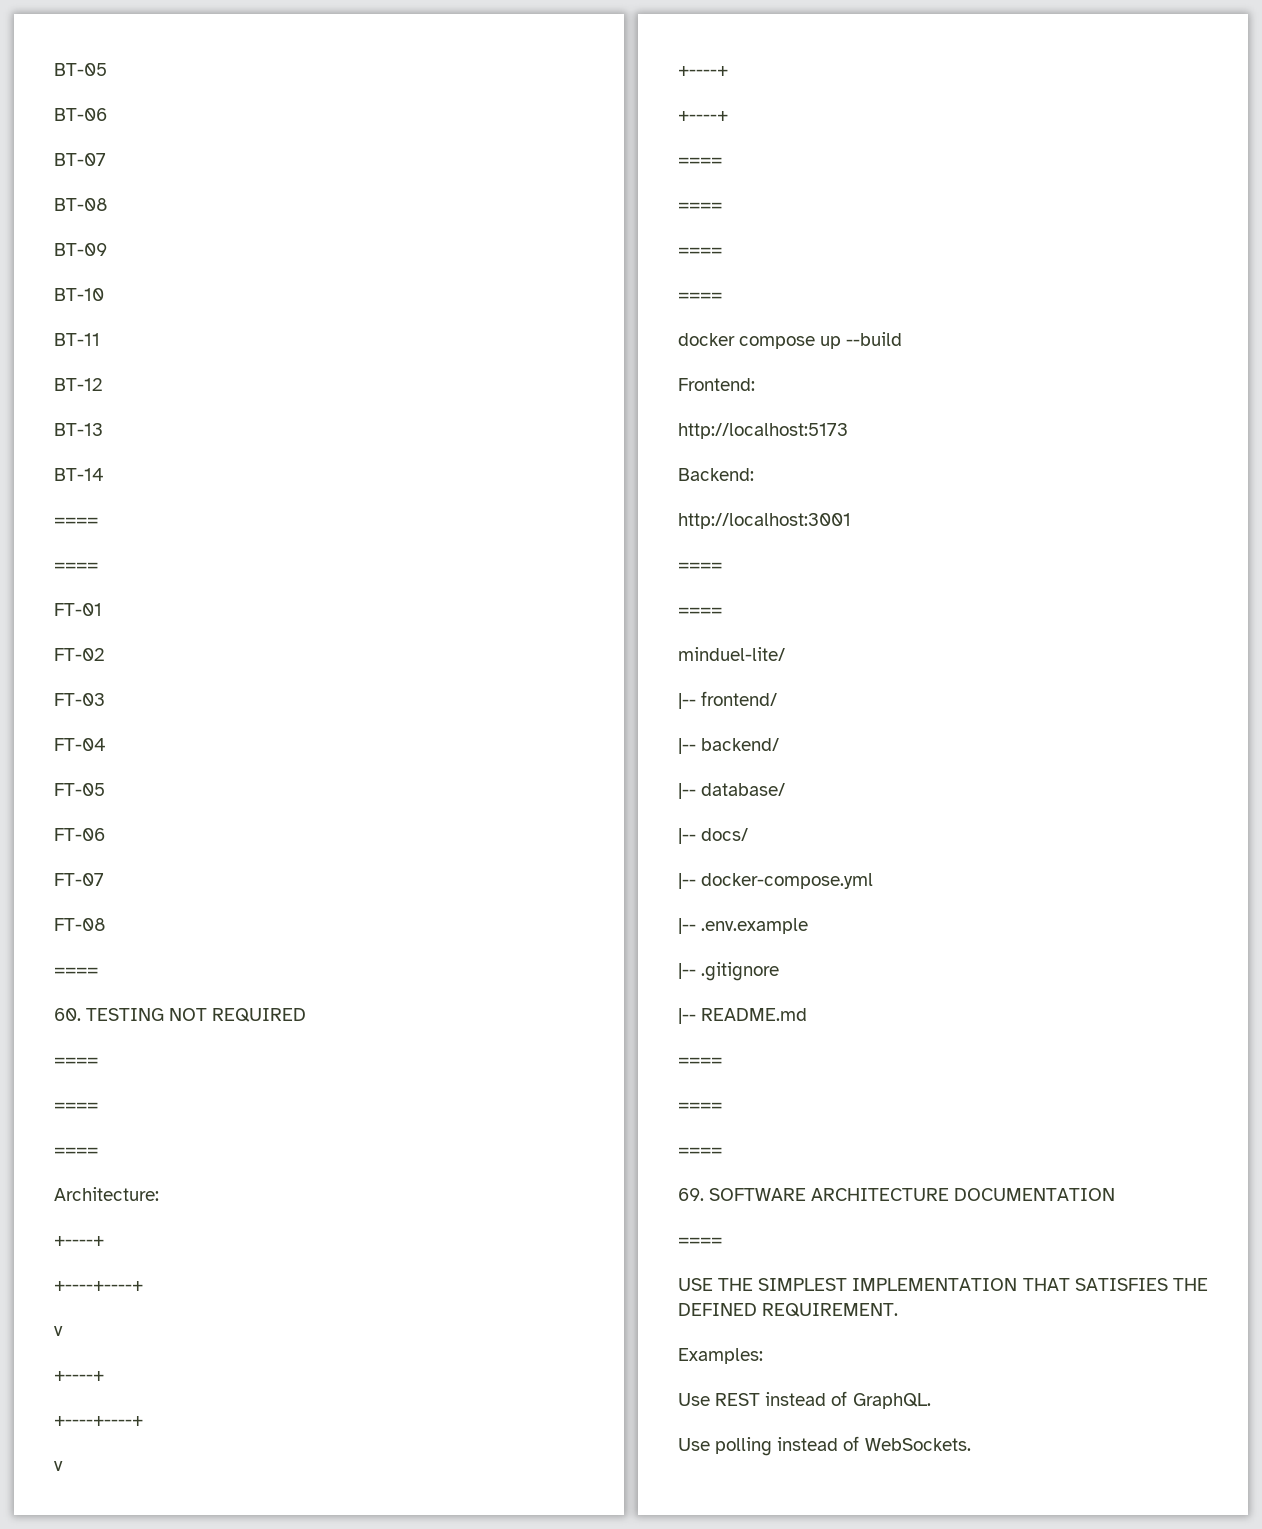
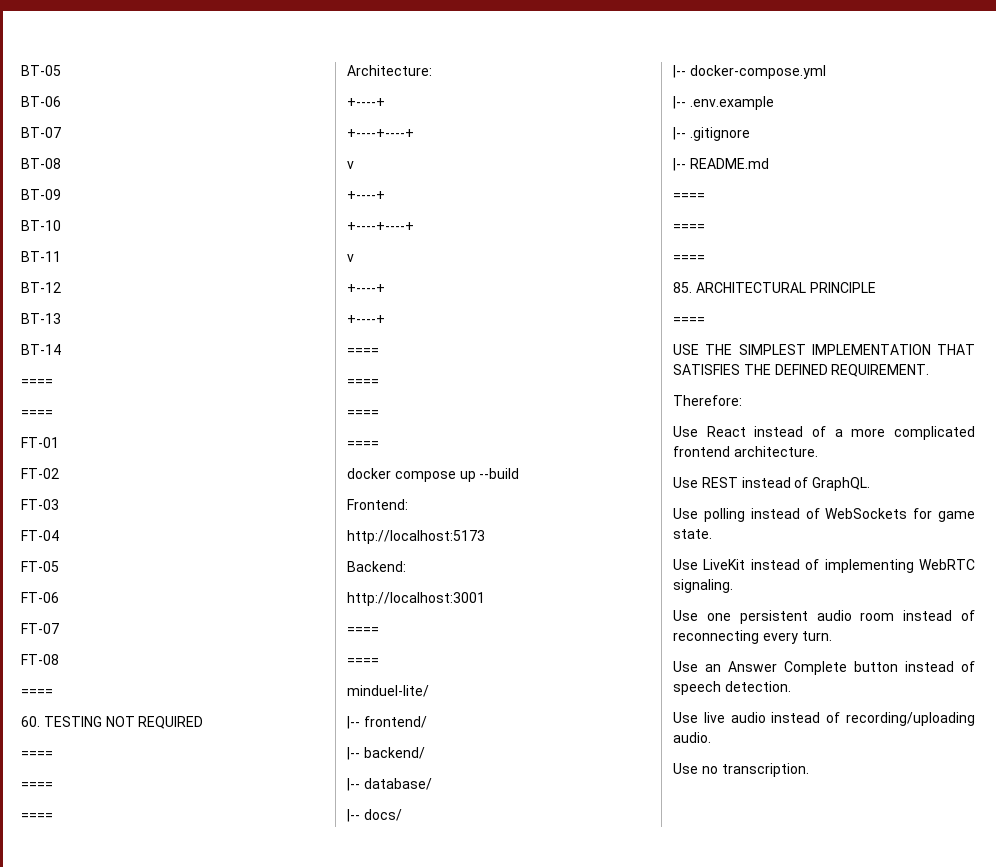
[678,1188,1116,1201] 69. SOFTWARE ARCHITECTURE DOCUMENTATION -> [673,282,876,293] 85. ARCHITECTURAL PRINCIPLE
[678,1348,763,1364] Examples: -> [673,395,742,406] [673,426,975,440] [673,446,818,457] Therefore: // Use React instead of a more complicated frontend architecture.
[864,1438,971,1451] WebSockets. -> [825,508,975,522] [673,529,712,539] [673,559,975,573] [673,579,733,593] [673,610,975,624] [673,630,832,644] [673,661,975,675] [673,681,791,695] [673,712,975,726] [673,732,711,743] [673,763,809,777] WebSockets for game state. // Use LiveKit instead of implementing WebRTC signaling. // Use one persistent audio room instead of reconnecting every turn. // Use an Answer Complete button instead of speech detection. // Use live audio instead of recording/uploading audio. // Use no transcription.

